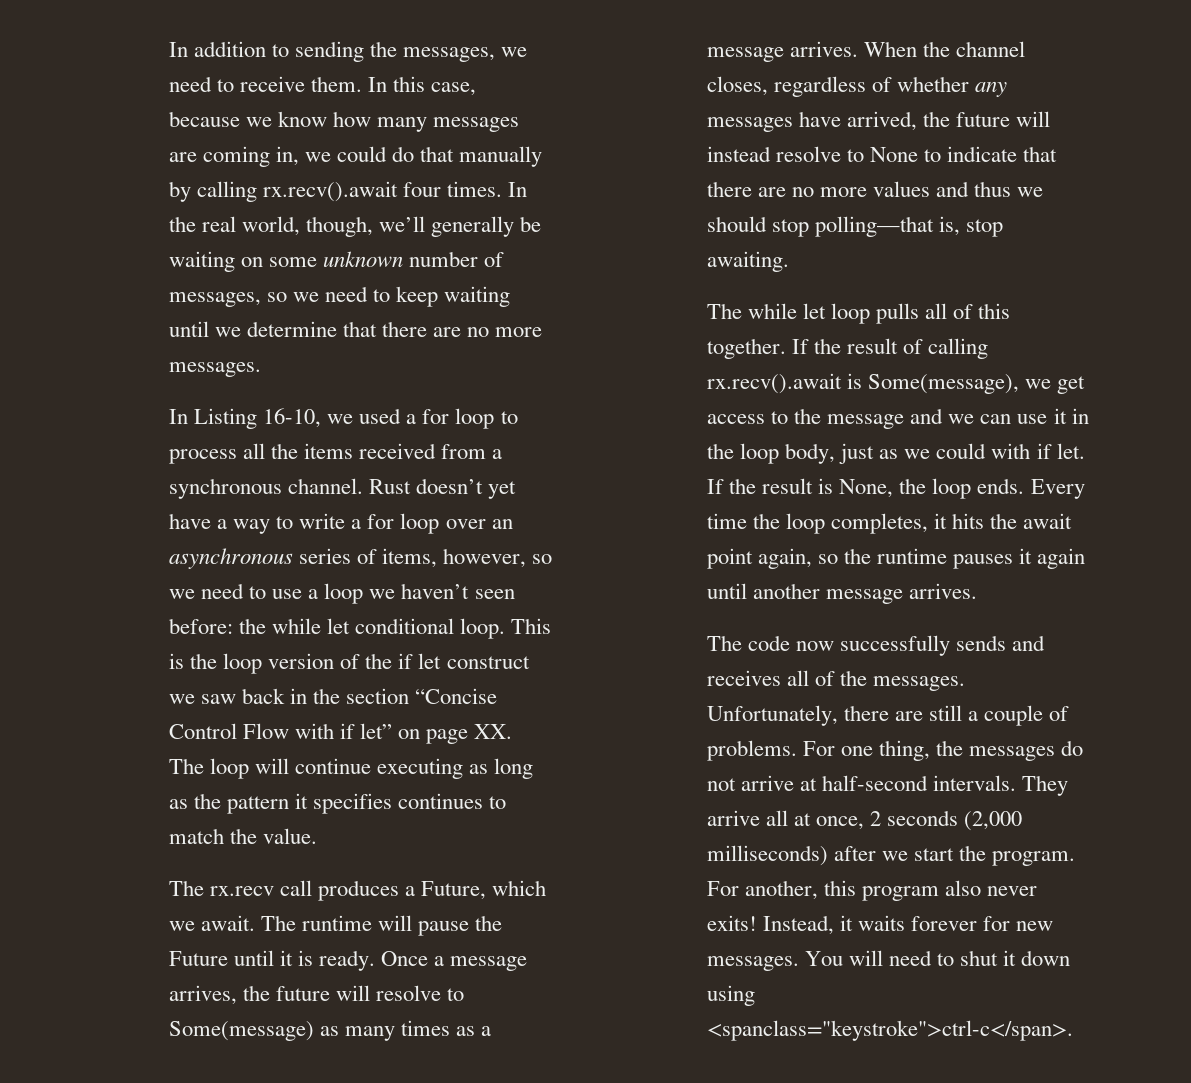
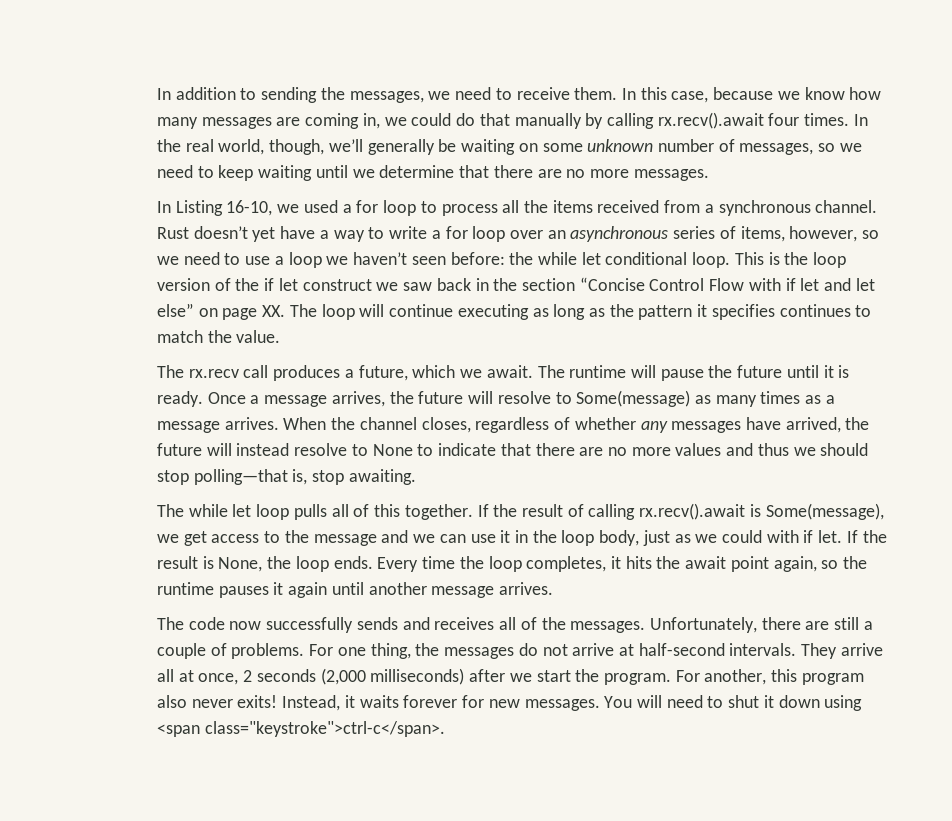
[360,723,393,739] let” -> [800,278,875,291] [156,303,194,317] let and let else”
[421,881,487,900] Future, -> [358,365,408,381] future,
[168,951,228,966] Future -> [737,365,783,378] future
[706,1020,1073,1041] <spanclass="keystroke">ctrl-c</span>. -> [156,721,445,737] <span class="keystroke">ctrl-c</span>.

